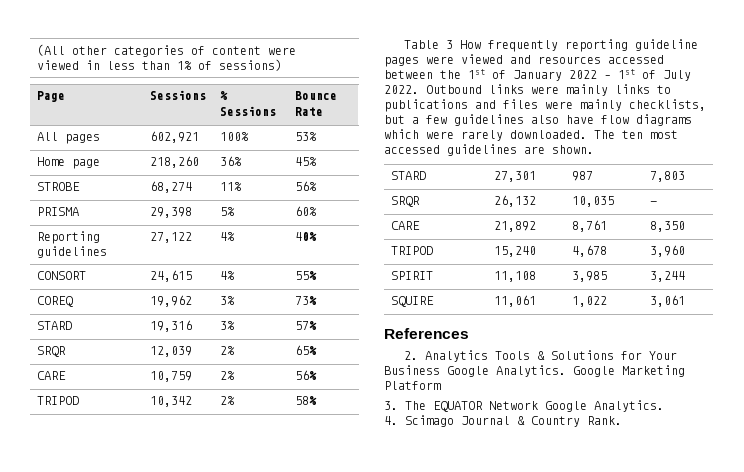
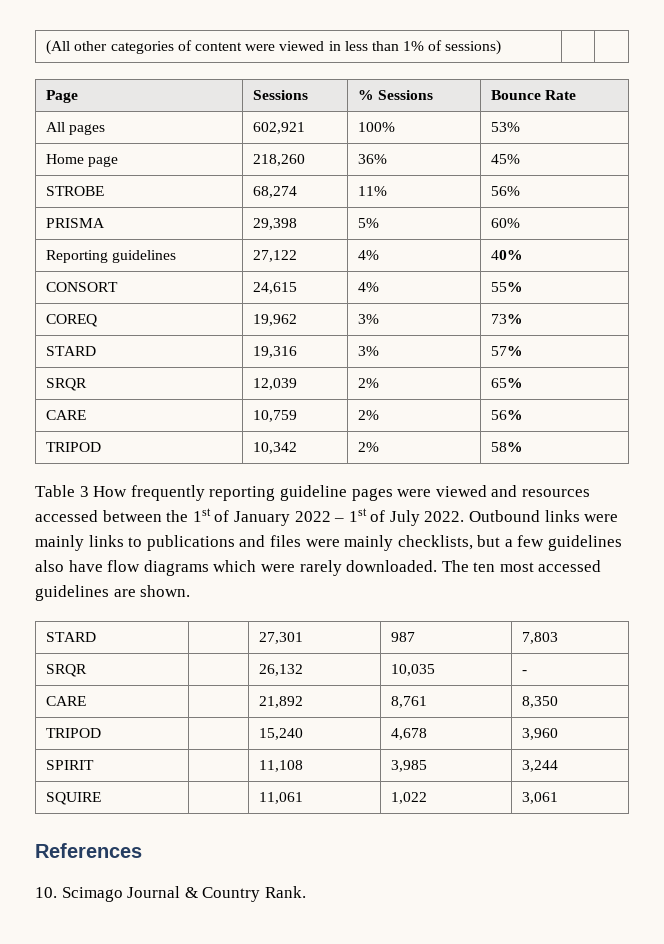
[404,350,678,362] [384,365,685,377] [384,381,441,390] [384,400,664,412] [384,416,398,425] 2. Analytics Tools & Solutions for Your Business Google Analytics. Google Marketing Platform // 3. The EQUATOR Network Google Analytics. // 4. -> [35,887,57,898] 10.

